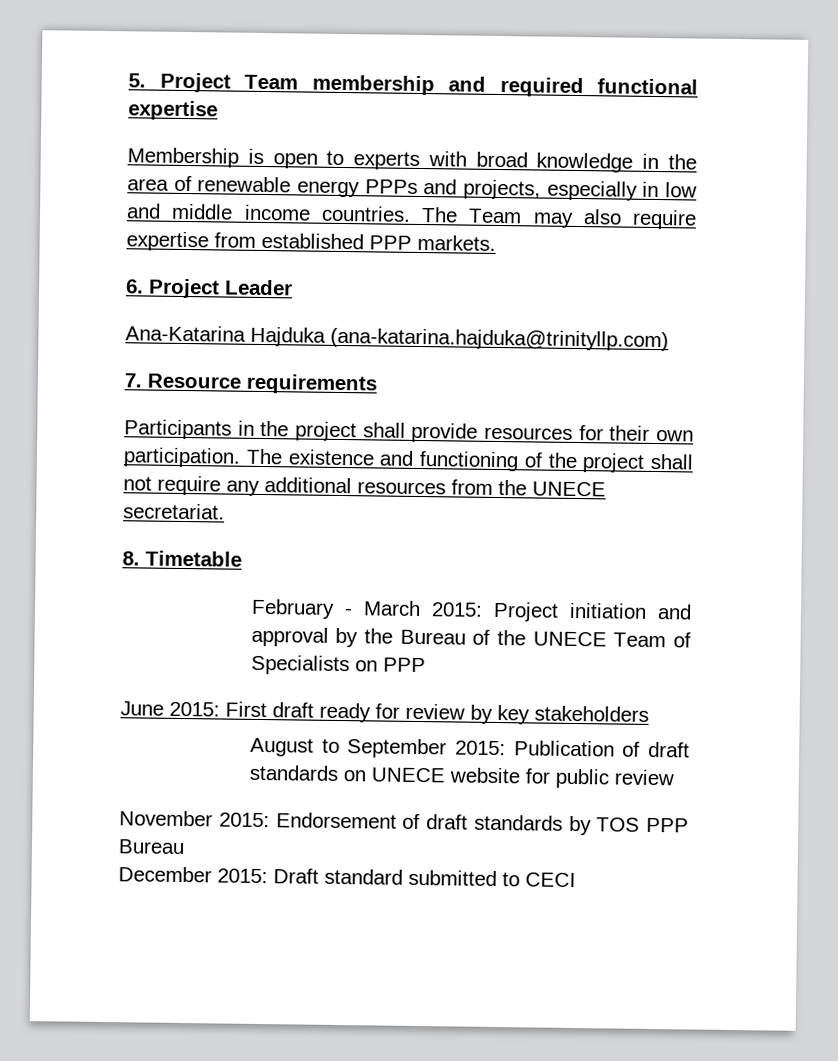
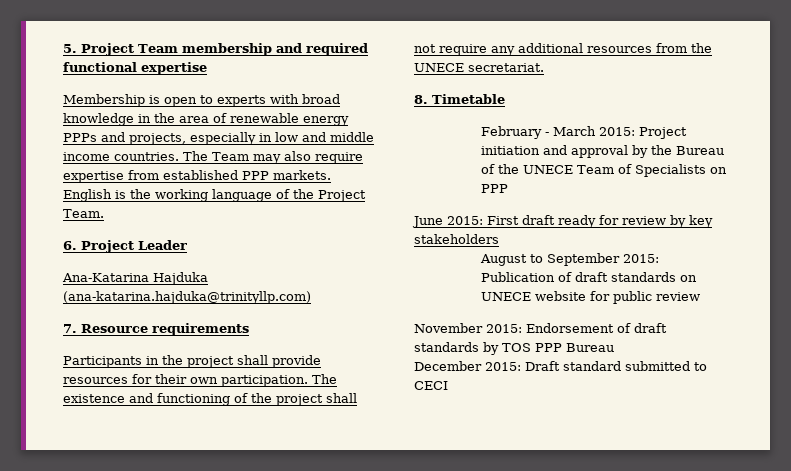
(496, 242) none -> [63,189,366,202] [63,209,104,218] English is the working language of the Project Team.

